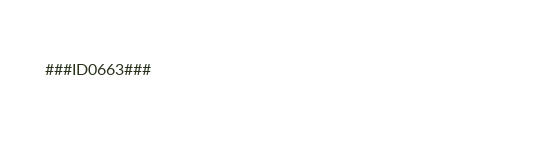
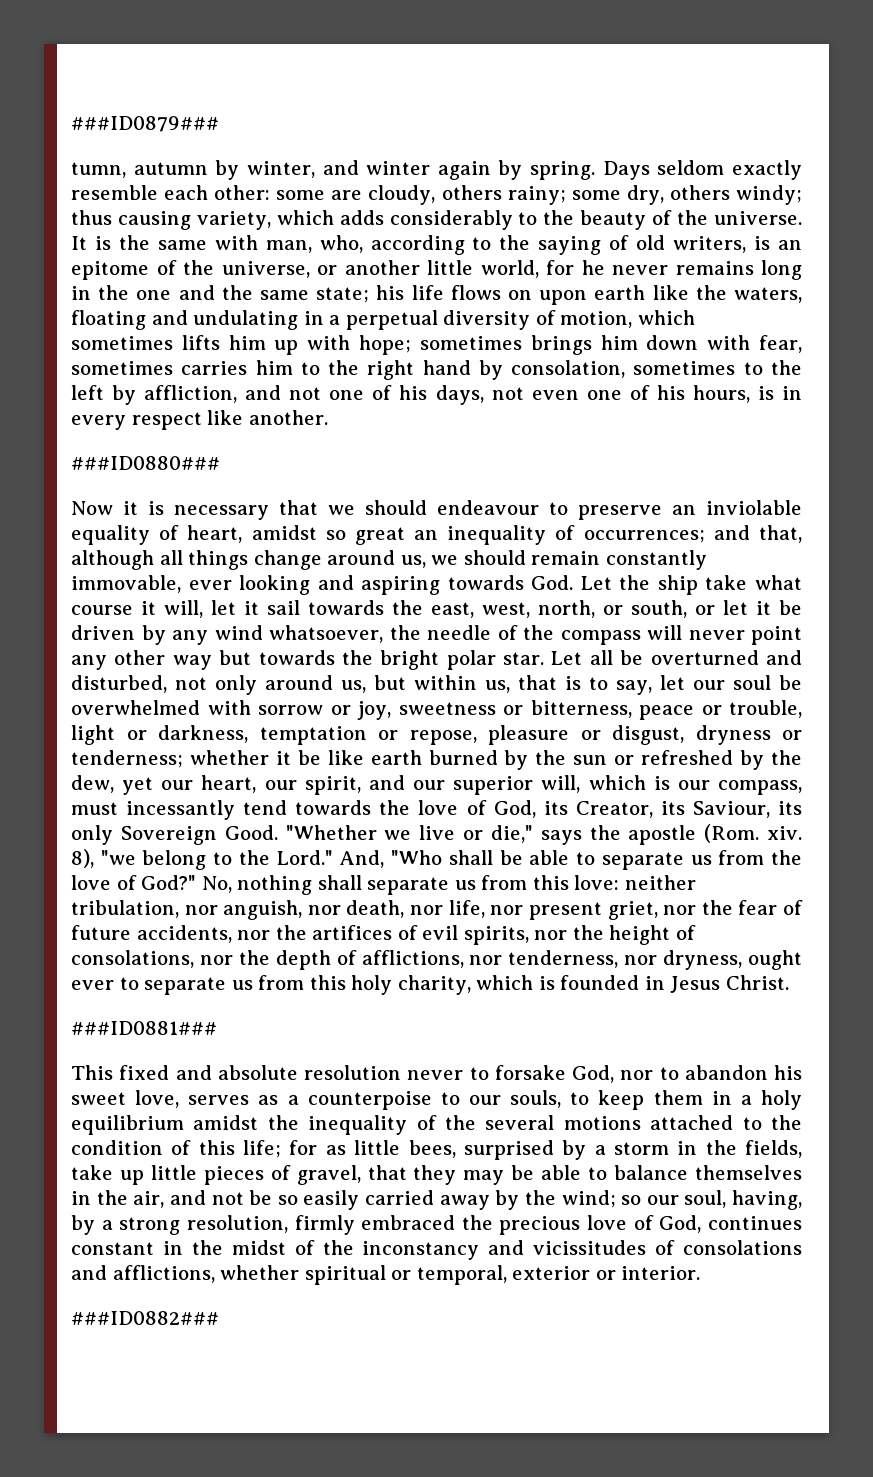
[45,64,151,75] ###ID0663### -> [71,116,219,132] [71,160,802,180] [71,185,802,205] [71,210,803,230] [71,235,802,255] [71,260,802,280] [71,285,803,305] [71,310,695,330] [71,335,803,355] [71,360,802,380] [71,385,802,405] [71,410,328,430] [71,456,220,470] [71,500,802,520] [71,525,802,545] [71,550,707,570] [71,575,802,595] [71,600,802,618] [71,625,802,645] [71,650,802,670] [71,675,802,695] [71,700,802,720] [71,725,802,745] [71,750,802,770] [71,775,803,795] [71,800,802,820] [71,824,803,845] [71,849,802,870] [71,875,696,895] [71,900,804,920] [71,925,696,945] [71,950,802,970] [71,975,789,995] [71,1021,217,1035] [71,1065,802,1083] [71,1090,802,1110] [71,1115,802,1135] [71,1140,803,1160] [71,1165,802,1185] [71,1190,802,1210] [71,1215,802,1235] [71,1240,802,1260] [71,1265,701,1285] [71,1311,219,1325] ###ID0879### // tumn, autumn by winter, and winter again by spring. Days seldom exactly resemble each other: some are cloudy, others rainy; some dry, others windy; thus causing variety, which adds considerably to the beauty of the universe. It is the same with man, who, according to the saying of old writers, is an epitome of the universe, or another little world, for he never remains long in the one and the same state; his life flows on upon earth like the waters, floating and undulating in a perpetual diversity of motion, which sometimes lifts him up with hope; sometimes brings him down with fear, sometimes carries him to the right hand by consolation, sometimes to the left by affliction, and not one of his days, not even one of his hours, is in every respect like another. // ###ID0880### // Now it is necessary that we should endeavour to preserve an inviolable equality of heart, amidst so great an inequality of occurrences; and that, although all things change around us, we should remain constantly immovable, ever looking and aspiring towards God. Let the ship take what course it will, let it sail towards the east, west, north, or south, or let it be driven by any wind whatsoever, the needle of the compass will never point any other way but towards the bright polar star. Let all be overturned and disturbed, not only around us, but within us, that is to say, let our soul be overwhelmed with sorrow or joy, sweetness or bitterness, peace or trouble, light or darkness, temptation or repose, pleasure or disgust, dryness or tenderness; whether it be like earth burned by the sun or refreshed by the dew, yet our heart, our spirit, and our superior will, which is our compass, must incessantly tend towards the love of God, its Creator, its Saviour, its only Sovereign Good. "Whether we live or die," says the apostle (Rom. xiv. 8), "we belong to the Lord." And, "Who shall be able to separate us from the love of God?" No, nothing shall separate us from this love: neither tribulation, nor anguish, nor death, nor life, nor present griet, nor the fear of future accidents, nor the artifices of evil spirits, nor the height of consolations, nor the depth of afflictions, nor tenderness, nor dryness, ought ever to separate us from this holy charity, which is founded in Jesus Christ. // ###ID0881### // This fixed and absolute resolution never to forsake God, nor to abandon his sweet love, serves as a counterpoise to our souls, to keep them in a holy equilibrium amidst the inequality of the several motions attached to the condition of this life; for as little bees, surprised by a storm in the fields, take up little pieces of gravel, that they may be able to balance themselves in the air, and not be so easily carried away by the wind; so our soul, having, by a strong resolution, firmly embraced the precious love of God, continues constant in the midst of the inconstancy and vicissitudes of consolations and afflictions, whether spiritual or temporal, exterior or interior. // ###ID0882###

